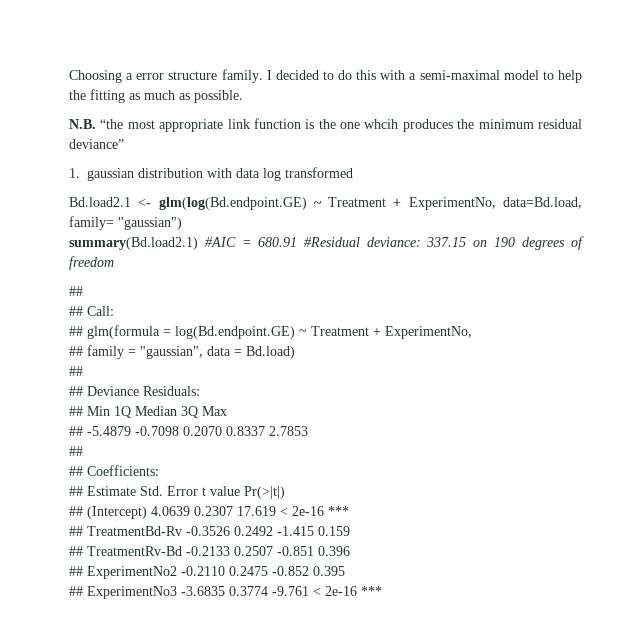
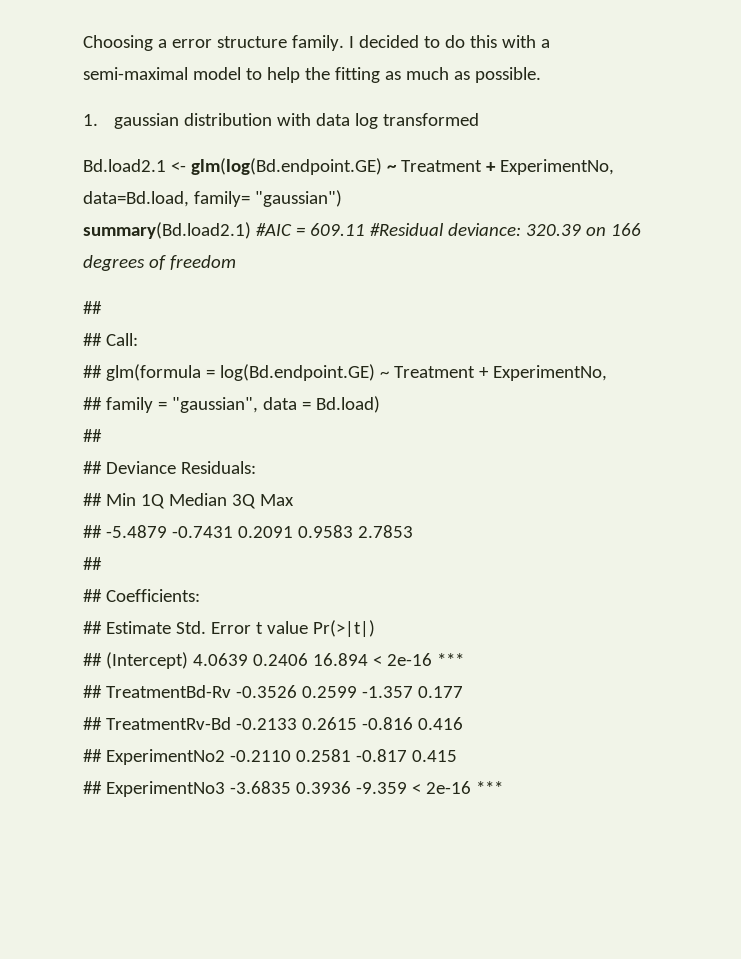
[69,118,582,132] [69,139,124,149] // N.B. “the most appropriate link function is the one whcih produces the minimum residual deviance” -> (541, 75) none
[257,237,297,247] 680.91 -> [309,223,365,236] 609.11
[426,237,516,247] 337.15 on 190 -> [525,223,641,236] 320.39 on 166
[135,426,265,436] -0.7098 0.2070 0.8337 -> [171,525,353,538] -0.7431 0.2091 0.9583
[194,506,276,516] 0.2307 17.619 -> [252,653,368,666] 0.2406 16.894
[234,526,350,536] 0.2492 -1.415 0.159 -> [301,686,463,698] 0.2599 -1.357 0.177
[234,546,350,556] 0.2507 -0.851 0.396 -> [301,717,463,730] 0.2615 -0.816 0.416
[229,566,345,576] 0.2475 -0.852 0.395 -> [295,749,457,762] 0.2581 -0.817 0.415
[229,586,309,596] 0.3774 -9.761 -> [295,781,407,794] 0.3936 -9.359

